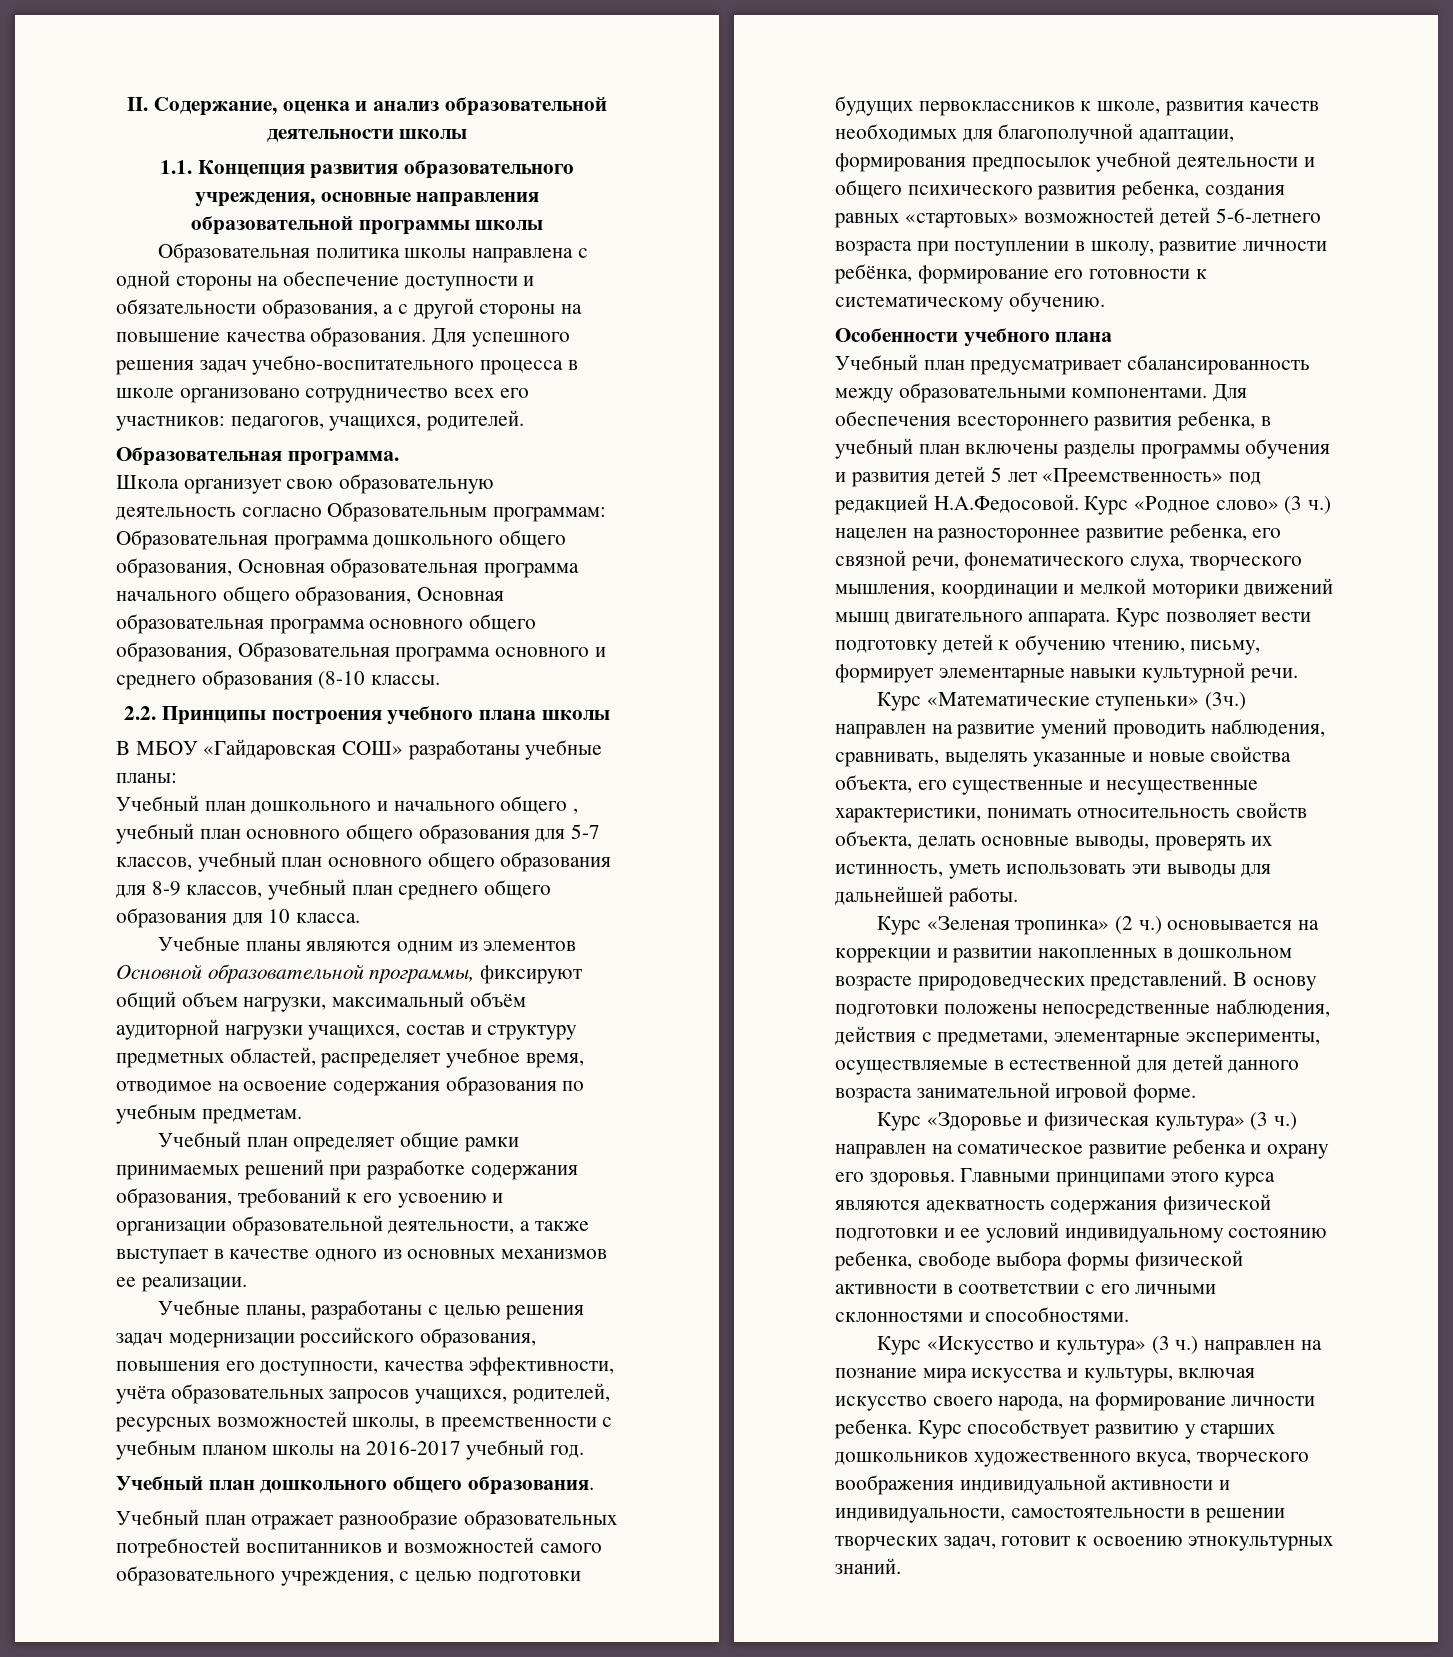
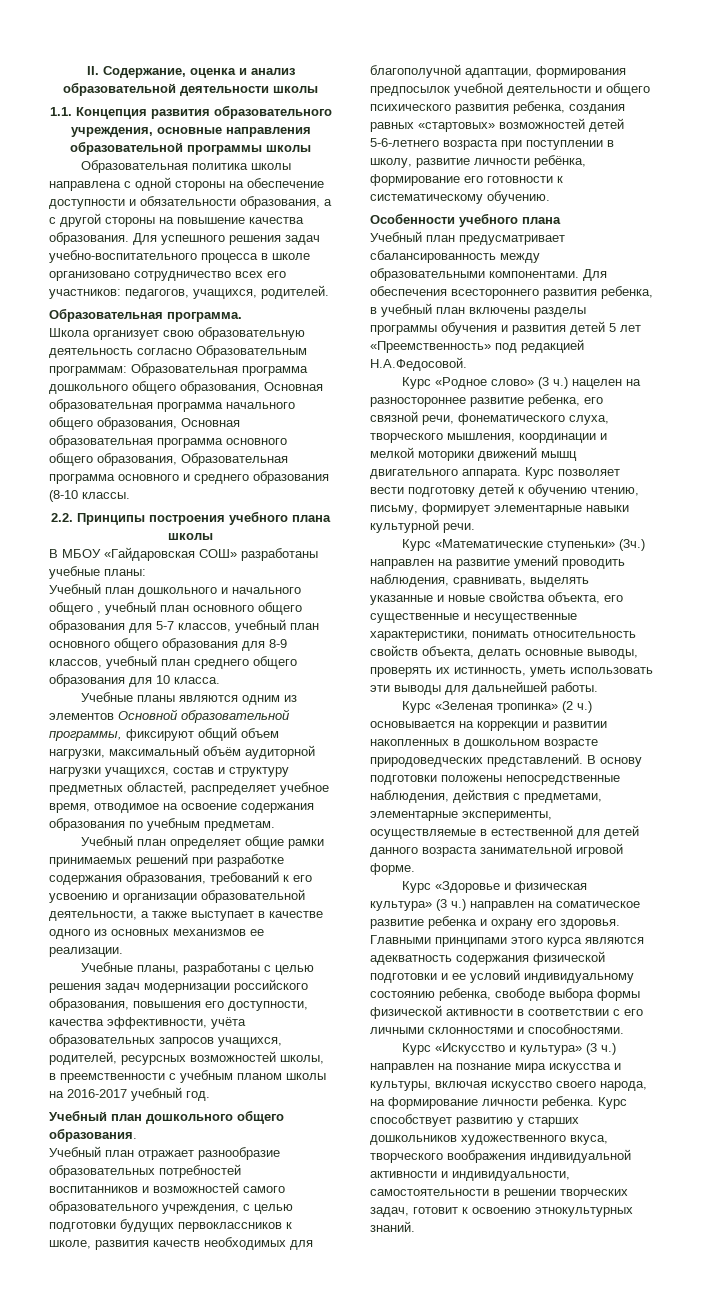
(1079, 503) none -> (467, 364) //

